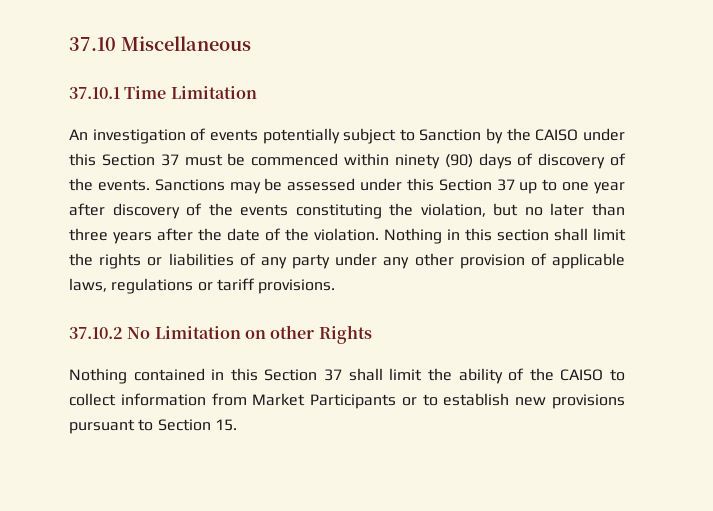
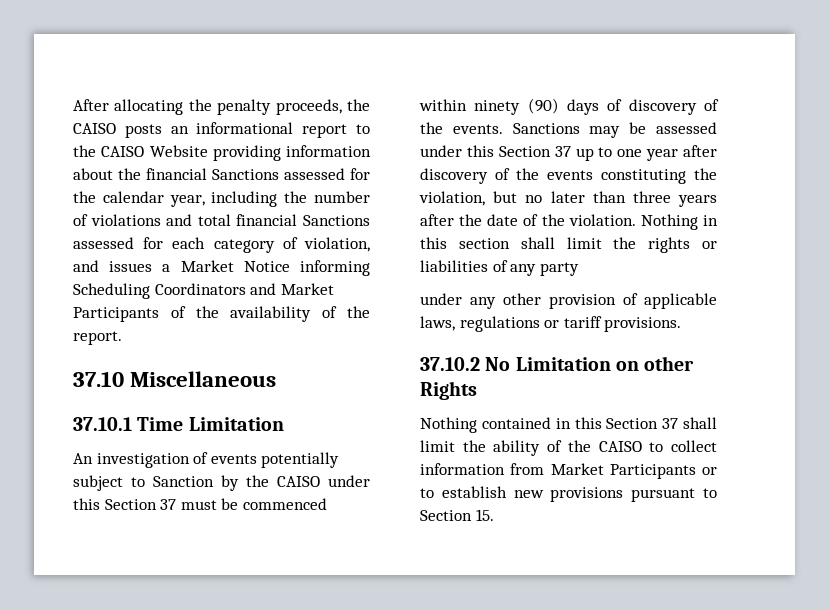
(69, 44) none -> [73,99,370,115] [73,122,371,138] [73,145,371,161] [73,168,370,180] [73,191,371,207] [73,214,370,226] [73,237,370,253] [73,260,370,276] [73,283,334,299] [73,306,371,322] [73,331,122,345] After allocating the penalty proceeds, the CAISO posts an informational report to the CAISO Website providing information about the financial Sanctions assessed for the calendar year, including the number of violations and total financial Sanctions assessed for each category of violation, and issues a Market Notice informing Scheduling Coordinators and Market Participants of the availability of the report. //
(330, 261) none -> (579, 269) //

